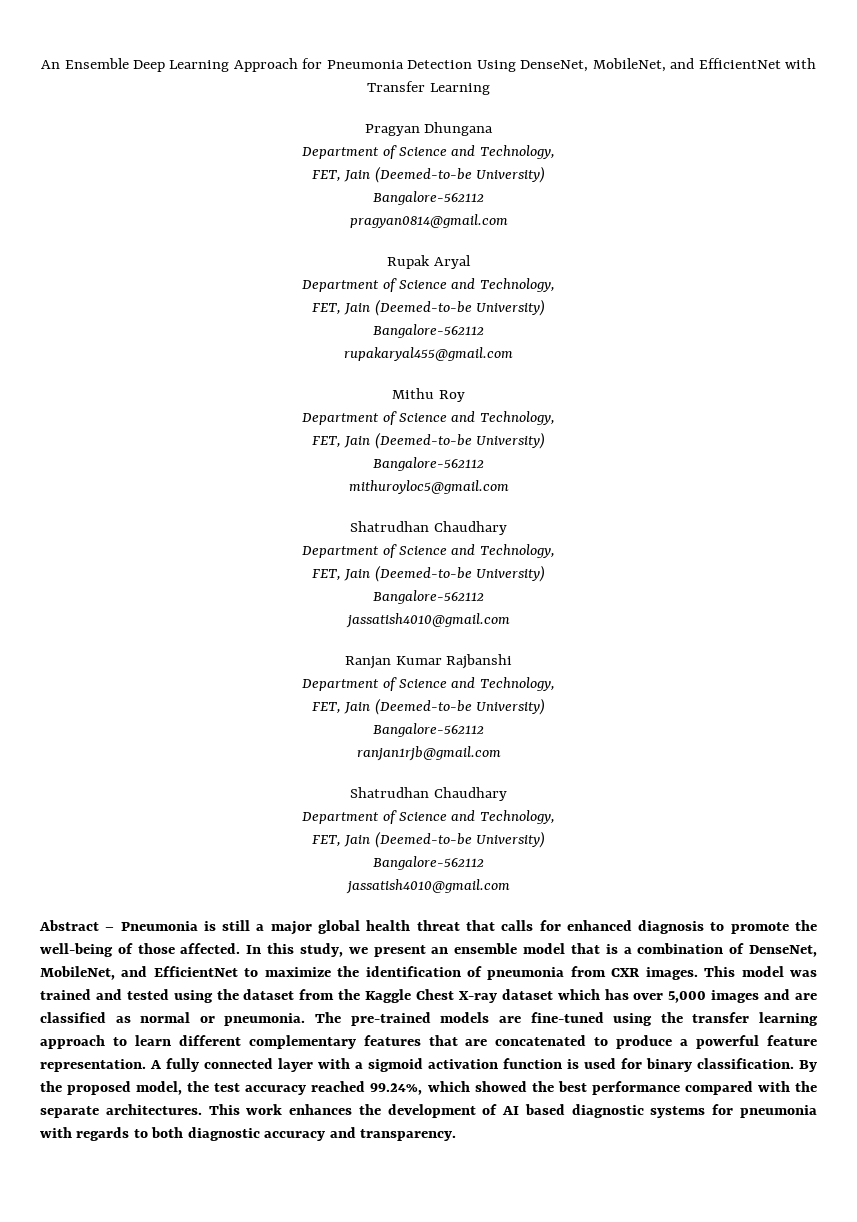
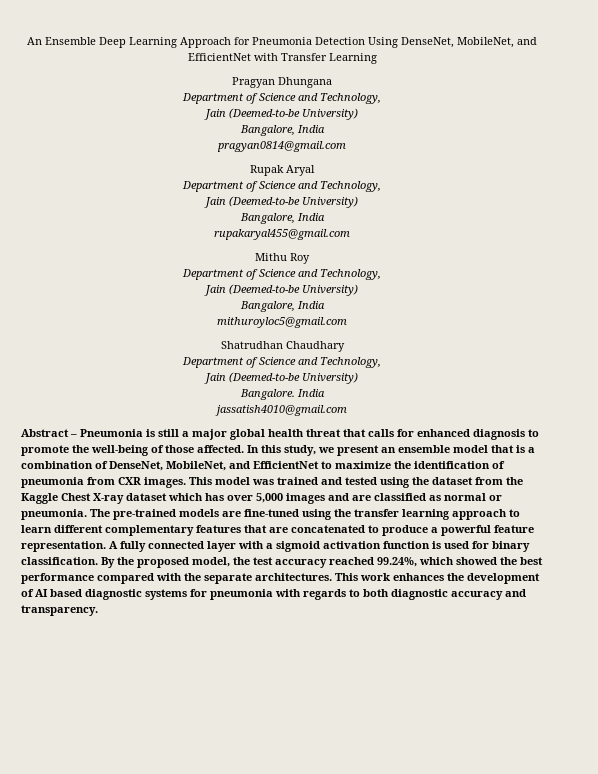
[311,166,546,183] [373,191,484,205] FET, Jain (Deemed-to-be University) // Bangalore-562112 -> [204,108,358,120] [239,125,325,136] Jain (Deemed-to-be University) // Bangalore, India
[311,299,546,316] [373,324,484,338] FET, Jain (Deemed-to-be University) // Bangalore-562112 -> [204,196,358,208] [239,213,325,224] Jain (Deemed-to-be University) // Bangalore, India
[311,432,546,449] [373,457,484,471] FET, Jain (Deemed-to-be University) // Bangalore-562112 -> [204,284,358,296] [239,301,325,312] Jain (Deemed-to-be University) // Bangalore, India
[311,565,546,582] [373,590,484,604] [345,613,510,628] [345,654,512,669] [302,677,555,691] [311,698,546,715] [373,723,484,737] [356,746,501,761] [350,787,507,801] [302,810,555,824] [311,831,546,848] [373,856,484,870] FET, Jain (Deemed-to-be University) // Bangalore-562112 // jassatish4010@gmail.com // Ranjan Kumar Rajbanshi // Department of Science and Technology, // FET, Jain (Deemed-to-be University) // Bangalore-562112 // ranjan1rjb@gmail.com // Shatrudhan Chaudhary // Department of Science and Technology, // FET, Jain (Deemed-to-be University) // Bangalore-562112 -> [204,372,358,384] [239,389,325,400] Jain (Deemed-to-be University) // Bangalore. India

